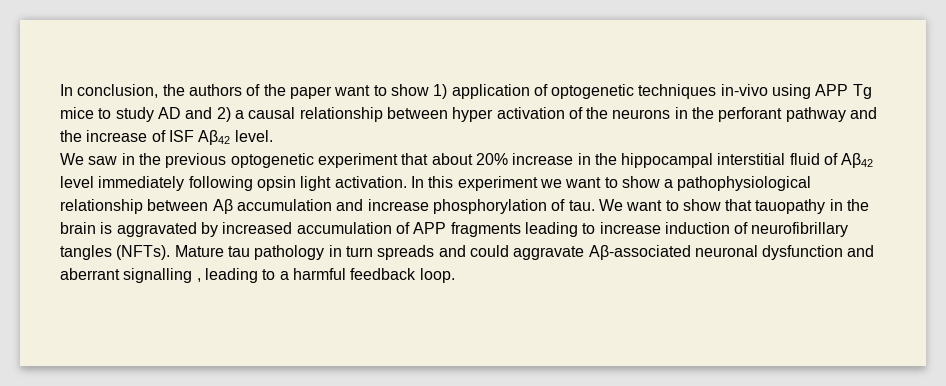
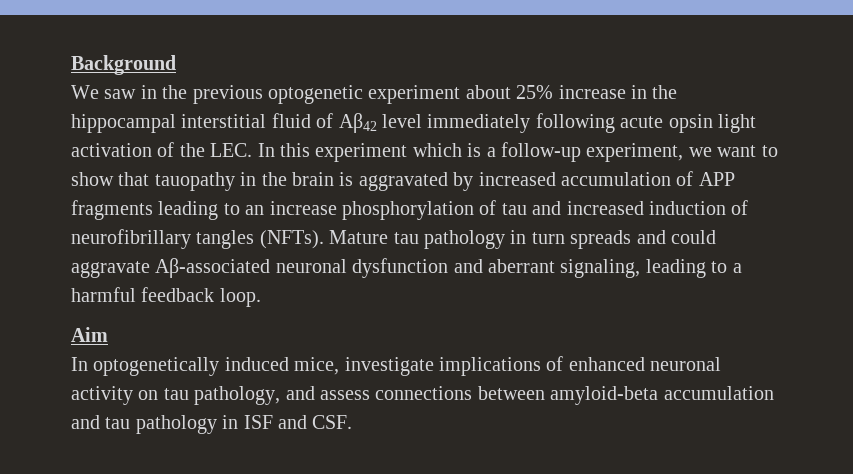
[60,84,872,99] [60,107,878,122] [60,130,273,145] In conclusion, the authors of the paper want to show 1) application of optogenetic techniques in-vivo using APP Tg mice to study AD and 2) a causal relationship between hyper activation of the neurons in the perforant pathway and the increase of ISF Aβ42 level. -> [71,55,176,75] Background
[401,153,508,165] that about 20% -> [465,85,554,99] about 25%
(253, 183) none -> [620,116,664,128] acute
[334,176,812,191] [60,199,623,214] activation. In this experiment we want to show a pathophysiological relationship between Aβ accumulation and increase phosphorylation of tau. We -> [71,142,712,162] activation of the LEC. In this experiment which is a follow-up experiment, we
[599,222,661,234] increase -> [245,200,644,220] an increase phosphorylation of tau and increased
[123,268,201,283] signalling , -> [560,259,641,278] signaling,
(455, 275) none -> [71,327,108,342] [71,356,722,376] [71,386,774,405] [71,415,353,434] // Aim // In optogenetically induced mice, investigate implications of enhanced neuronal activity on tau pathology, and assess connections between amyloid-beta accumulation and tau pathology in ISF and CSF.

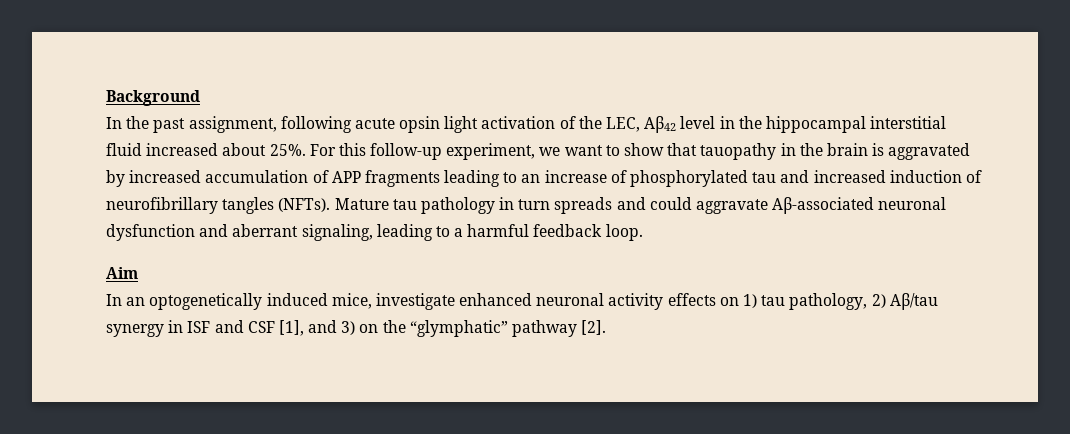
[71,85,678,104] [71,113,531,133] We saw in the previous optogenetic experiment about 25% increase in the hippocampal interstitial fluid of Aβ42 level immediately -> [106,116,277,133] In the past assignment,
[210,143,496,162] LEC. In this experiment which is a -> [606,116,947,133] [106,143,366,156] LEC, Aβ42 level in the hippocampal interstitial fluid increased about 25%. For this
[342,200,497,220] phosphorylation of -> [610,170,749,187] of phosphorylated
(88, 364) none -> [126,297,146,306] an
[439,356,564,376] implications of -> (455, 301) none
[138,386,774,405] [71,415,353,434] on tau pathology, and assess connections between amyloid-beta accumulation and tau pathology in ISF and CSF. -> [667,293,938,310] [106,320,607,337] effects on 1) tau pathology, 2) Aβ/tau synergy in ISF and CSF [1], and 3) on the “glymphatic” pathway [2].

